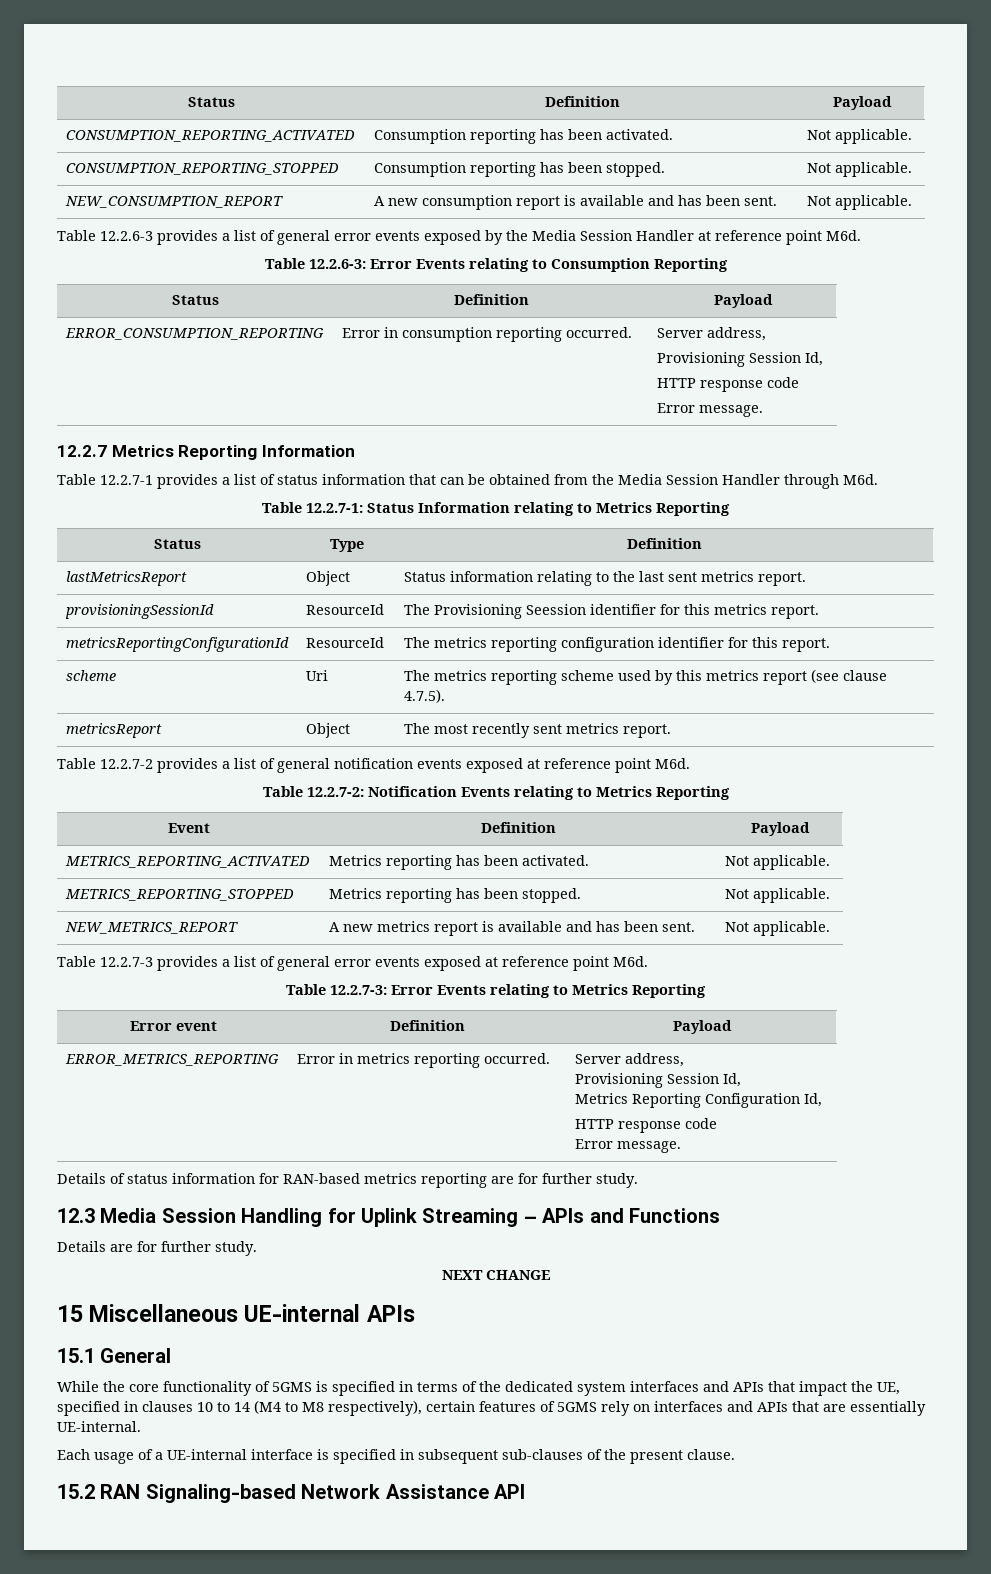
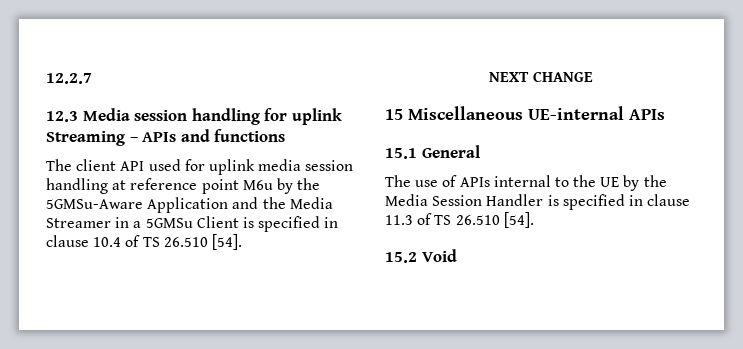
[188,97,235,107] [544,96,620,107] [832,96,892,110] [66,130,356,142] [374,129,674,144] [807,129,913,144] [66,163,340,175] [374,162,666,177] [807,162,913,177] [65,196,284,208] [374,195,778,210] [807,195,913,210] [57,230,861,245] [264,258,728,272] [172,295,219,305] [453,294,529,305] [713,294,773,308] [65,328,325,340] [342,327,633,342] [657,327,767,341] [657,352,824,367] [657,377,800,392] [657,403,764,417] [57,445,355,460] [57,474,878,489] [262,502,730,516] [154,539,201,549] [329,539,364,552] [627,538,702,549] [66,571,188,586] [306,571,351,586] [404,571,807,586] [65,604,215,619] [306,604,385,615] [404,604,820,619] [66,637,290,652] [306,637,385,648] [404,637,831,652] [66,670,117,681] [306,670,329,681] [404,669,888,685] [404,689,446,703] [66,723,163,738] [306,723,351,738] [404,723,672,738] [57,758,690,773] [262,786,730,800] [168,823,210,833] [481,822,556,833] [750,822,810,836] [65,856,311,868] [329,855,590,870] [725,855,831,870] [65,889,295,901] [329,888,582,903] [725,888,831,903] [65,922,239,934] [329,921,696,936] [725,921,831,936] [57,956,648,971] [286,984,706,998] [129,1021,217,1031] [390,1020,465,1031] [672,1020,732,1034] [65,1054,280,1066] [297,1053,551,1068] [575,1053,685,1067] [575,1073,742,1088] [575,1093,823,1108] [575,1118,718,1133] [575,1139,682,1153] [57,1173,638,1188] [57,1208,720,1227] [57,1241,257,1256] Status | Definition | Payload // CONSUMPTION_REPORTING_ACTIVATED | Consumption reporting has been activated. | Not applicable. // CONSUMPTION_REPORTING_STOPPED | Consumption reporting has been stopped. | Not applicable. // NEW_CONSUMPTION_REPORT | A new consumption report is available and has been sent. | Not applicable. // Table 12.2.6-3 provides a list of general error events exposed by the Media Session Handler at reference point M6d. // Table 12.2.6-3: Error Events relating to Consumption Reporting // Status | Definition | Payload // ERROR_CONSUMPTION_REPORTING | Error in consumption reporting occurred. | Server address, // Provisioning Session Id, // HTTP response code // Error message. // 12.2.7 Metrics Reporting Information // Table 12.2.7-1 provides a list of status information that can be obtained from the Media Session Handler through M6d. // Table 12.2.7-1: Status Information relating to Metrics Reporting // Status | Type | Definition // lastMetricsReport | Object | Status information relating to the last sent metrics report. // provisioningSessionId | ResourceId | The Provisioning Seession identifier for this metrics report. // metricsReportingConfigurationId | ResourceId | The metrics reporting configuration identifier for this report. // scheme | Uri | The metrics reporting scheme used by this metrics report (see clause 4.7.5). // metricsReport | Object | The most recently sent metrics report. // Table 12.2.7-2 provides a list of general notification events exposed at reference point M6d. // Table 12.2.7-2: Notification Events relating to Metrics Reporting // Event | Definition | Payload // METRICS_REPORTING_ACTIVATED | Metrics reporting has been activated. | Not applicable. // METRICS_REPORTING_STOPPED | Metrics reporting has been stopped. | Not applicable. // NEW_METRICS_REPORT | A new metrics report is available and has been sent. | Not applicable. // Table 12.2.7-3 provides a list of general error events exposed at reference point M6d. // Table 12.2.7-3: Error Events relating to Metrics Reporting // Error event | Definition | Payload // ERROR_METRICS_REPORTING | Error in metrics reporting occurred. | Server address, // Provisioning Session Id, // Metrics Reporting Configuration Id, // HTTP response code // Error message. // Details of status information for RAN-based metrics reporting are for further study. // 12.3 Media Session Handling for Uplink Streaming – APIs and Functions // Details are for further study. -> [46,73,92,84] [46,108,342,125] [46,129,286,146] [46,159,354,175] [46,178,321,194] [46,197,333,213] [46,216,339,232] [46,234,242,250] 12.2.7 // 12.3 Media session handling for uplink Streaming – APIs and functions // The client API used for uplink media session handling at reference point M6u by the 5GMSu-Aware Application and the Media Streamer in a 5GMSu Client is specified in clause 10.4 of TS 26.510 [54].
[57,1381,900,1396] [57,1400,926,1416] [57,1421,141,1432] [57,1449,735,1464] [57,1484,525,1503] While the core functionality of 5GMS is specified in terms of the dedicated system interfaces and APIs that impact the UE, specified in clauses 10 to 14 (M4 to M8 respectively), certain features of 5GMS rely on interfaces and APIs that are essentially UE-internal. // Each usage of a UE-internal interface is specified in subsequent sub-clauses of the present clause. // 15.2 RAN Signaling-based Network Assistance API -> [385,175,667,191] [385,194,691,210] [385,212,534,228] [385,249,457,263] The use of APIs internal to the UE by the Media Session Handler is specified in clause 11.3 of TS 26.510 [54]. // 15.2 Void

